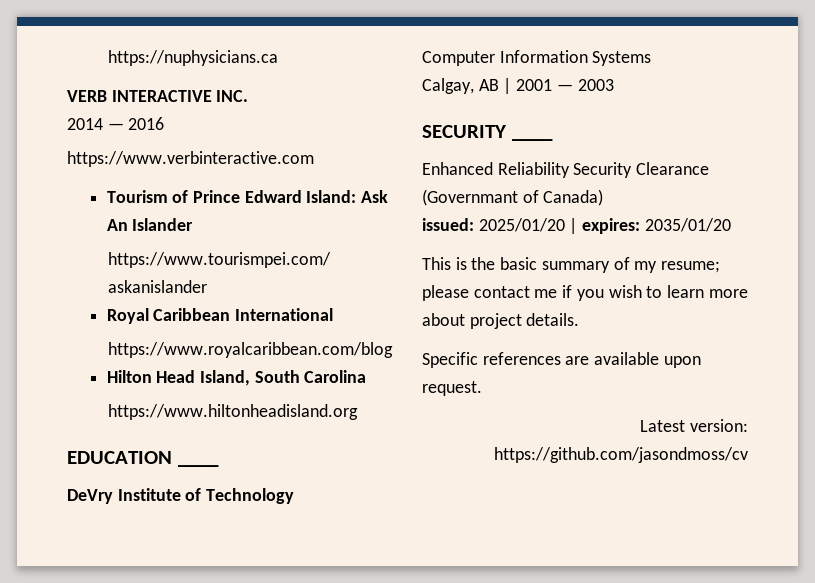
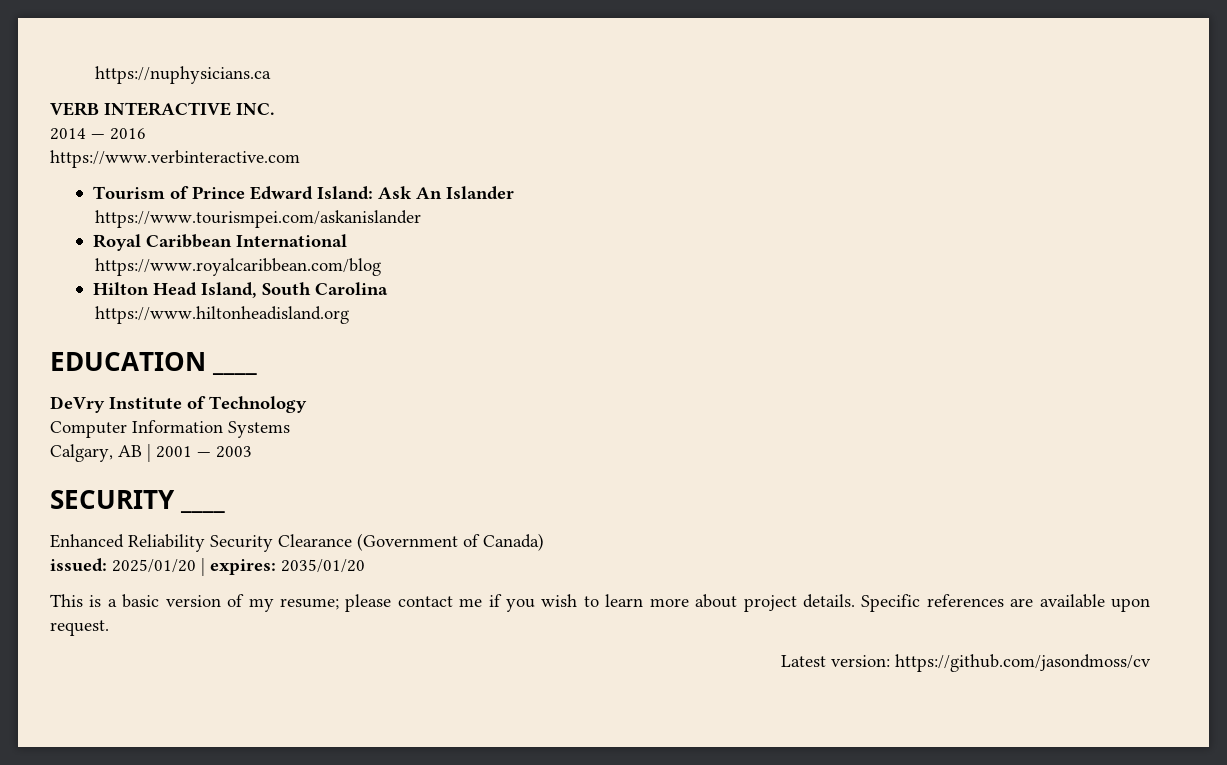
[422,78,474,94] Calgay, -> [50,444,113,462] Calgary,
[422,189,518,206] (Governmant -> [357,533,458,551] (Government
[471,257,610,273] the basic summary -> [107,594,221,608] a basic version
(580, 319) // -> (855, 601) none

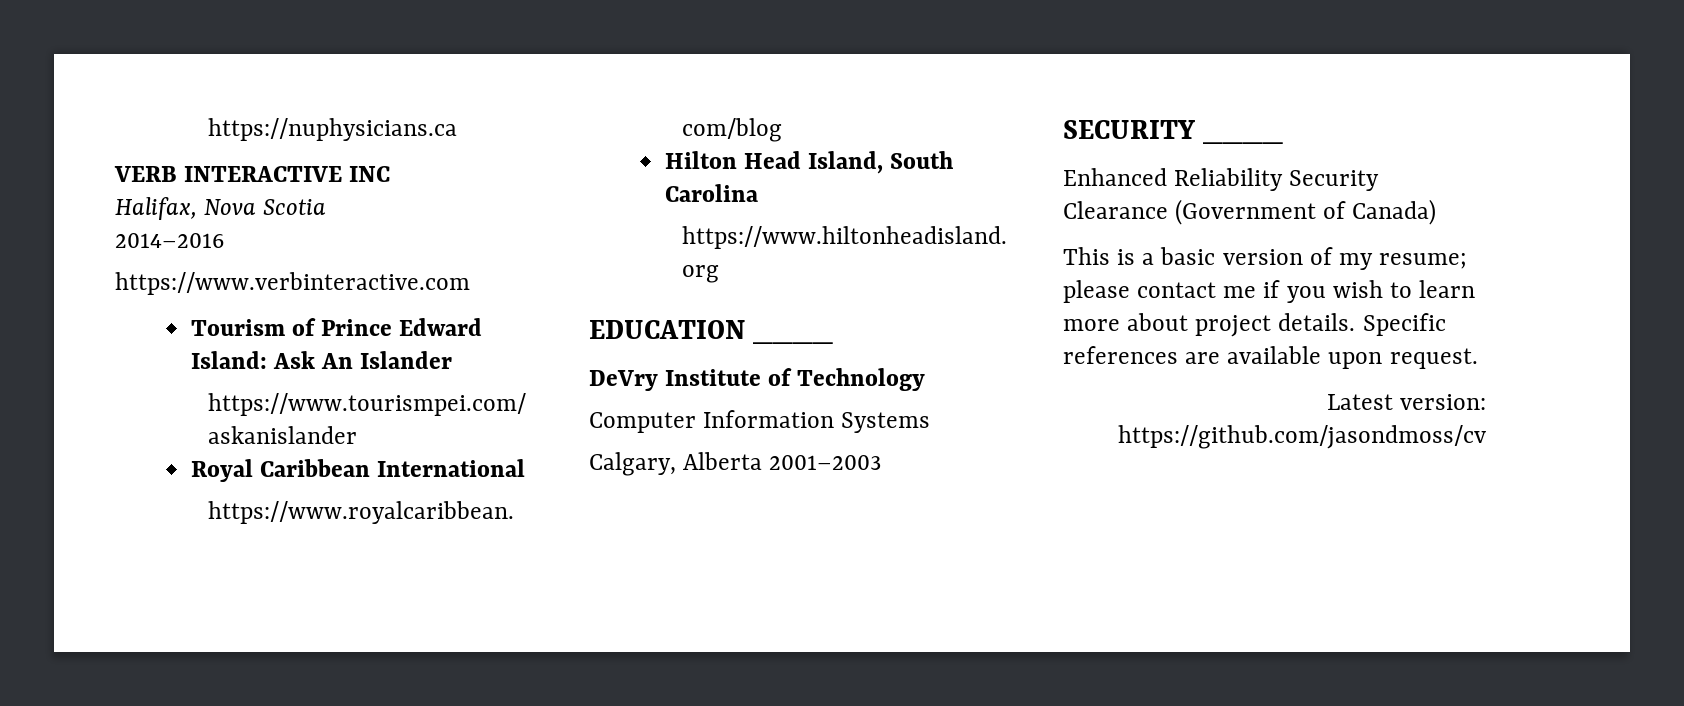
[236,103,275,115] [50,128,146,140] INC. // 2014 — 2016 -> [349,166,391,182] [115,197,327,220] [115,233,224,248] INC // Halifax, Nova Scotia // 2014–2016
[118,444,252,462] AB | 2001 — 2003 -> [683,452,882,470] Alberta 2001–2003
[50,558,365,576] // issued: 2025/01/20 | expires: 2035/01/20 -> (1437, 212) none

